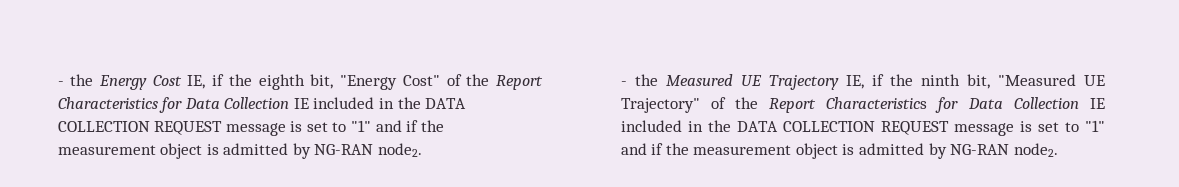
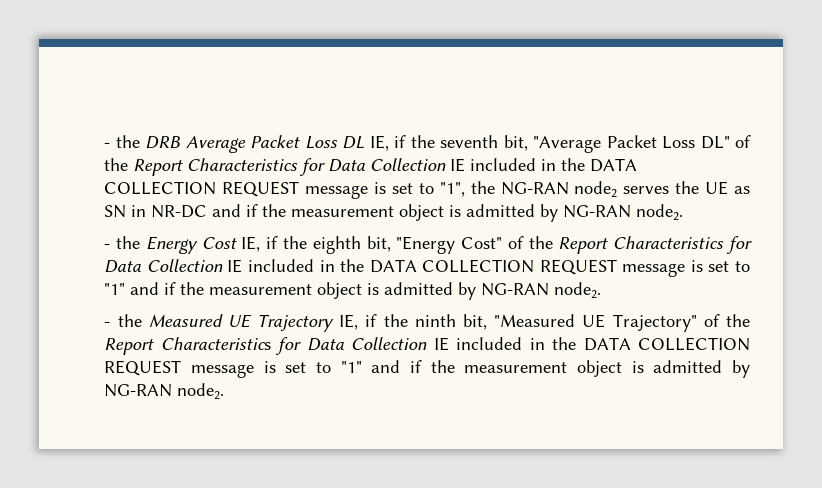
[57,74,94,86] - the -> [104,135,751,153] [104,158,638,176] [104,181,750,199] [104,204,684,222] [104,236,141,249] - the DRB Average Packet Loss DL IE, if the seventh bit, "Average Packet Loss DL" of the Report Characteristics for Data Collection IE included in the DATA COLLECTION REQUEST message is set to "1", the NG-RAN node2 serves the UE as SN in NR-DC and if the measurement object is admitted by NG-RAN node2. // - the

